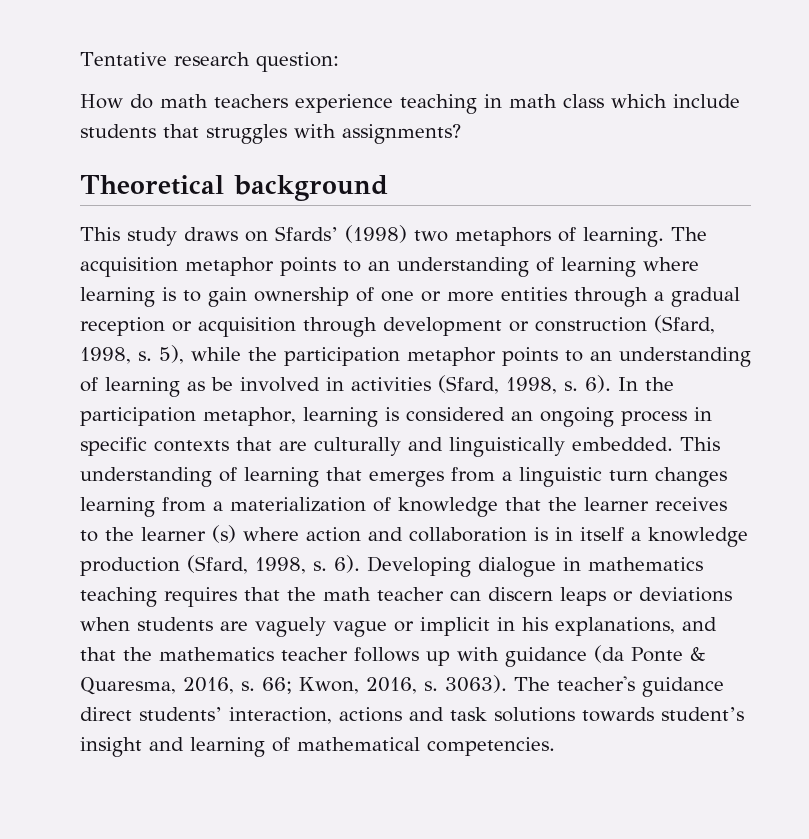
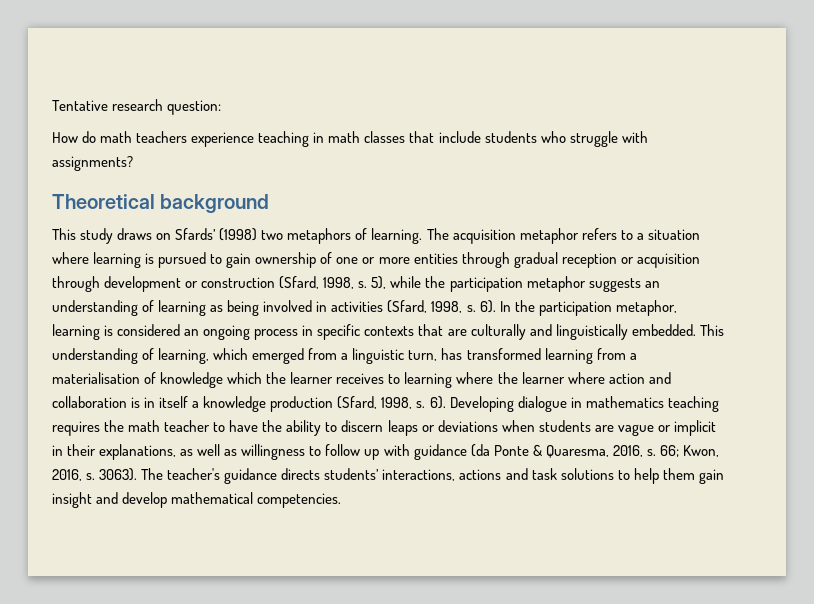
[563,94,740,108] [80,124,287,144] class which include students that struggles -> [364,131,618,147] classes that include students who struggle
[280,257,636,277] points to an understanding of learning -> [581,228,700,240] refers to a situation
(176, 294) none -> [158,252,207,268] pursued
[654,291,664,301] a -> (510, 260) none
[502,347,583,366] points to -> [588,278,641,292] suggests
[211,377,233,391] be -> [227,300,260,316] being
[244,467,727,487] learning that emerges from a linguistic turn changes -> [158,348,541,364] learning, which emerged from a linguistic turn, has transformed
[230,497,366,512] materialization -> [52,372,140,384] materialisation
[505,497,541,511] that -> [227,372,263,384] which
[105,525,236,543] the learner (s) -> [404,372,565,388] learning where the learner
[244,587,280,601] that -> (100, 428) none
[450,591,481,601] can -> [213,420,338,436] to have the ability to
[255,617,326,637] vaguely -> (614, 428) none
[522,617,717,636] [80,647,419,662] his explanations, and that the mathematics teacher follows -> [67,444,361,460] their explanations, as well as willingness to follow
[80,707,332,724] direct students’ interaction, -> [281,468,456,481] directs students’ interactions,
[582,707,744,722] [80,737,290,757] towards student’s insight and learning of -> [617,468,724,484] [52,492,168,508] to help them gain insight and develop

